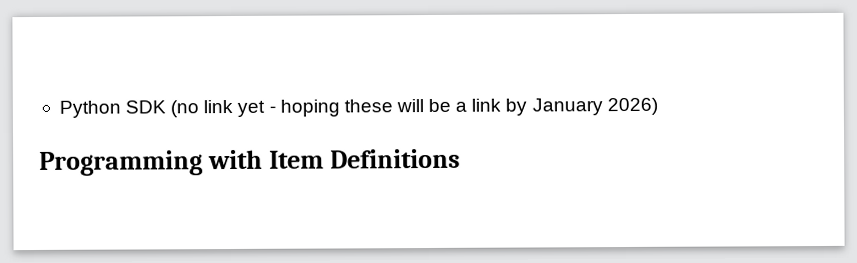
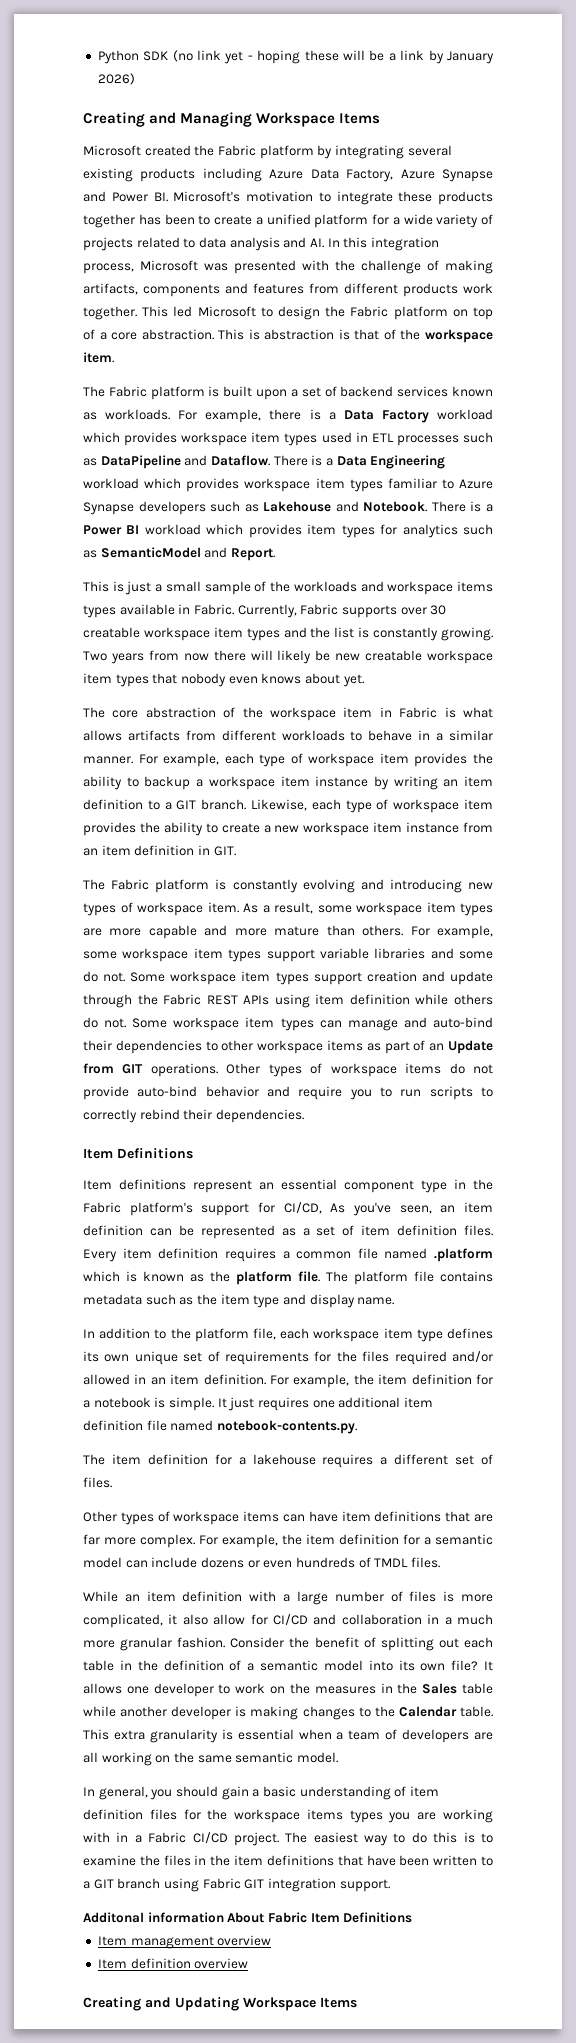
[39,148,462,176] Programming with Item Definitions -> [83,112,381,127] [83,145,452,159] [83,168,493,182] [83,191,493,205] [83,214,493,228] [83,237,439,251] [83,260,493,274] [83,283,493,297] [83,306,493,320] [83,329,494,343] [83,352,114,363] [83,386,493,400] [83,409,493,423] [83,432,493,446] [83,455,446,469] [83,478,493,492] [83,501,493,515] [83,524,494,538] [83,547,275,561] [83,581,493,595] [83,604,447,618] [83,627,494,641] [83,650,493,664] [83,673,364,687] [83,707,493,721] [83,730,494,741] [83,753,493,767] [83,776,493,790] [83,799,494,813] [83,822,493,836] [83,845,236,856] [83,879,493,893] [83,902,493,916] [83,925,494,939] [83,948,493,962] [83,971,493,985] [83,994,493,1008] [83,1017,493,1031] [83,1040,494,1054] [83,1063,494,1077] [83,1086,493,1100] [83,1109,304,1123] [83,1148,193,1159] [83,1179,493,1193] [83,1202,493,1216] [83,1225,493,1239] [83,1248,493,1262] [83,1271,493,1285] [83,1294,395,1308] [83,1328,493,1342] [83,1351,493,1365] [83,1374,493,1388] [83,1397,433,1411] [83,1420,357,1434] [83,1454,493,1468] [83,1477,112,1488] [83,1511,494,1525] [83,1534,493,1548] [83,1557,440,1568] [83,1591,493,1605] [83,1614,493,1628] [83,1637,493,1651] [83,1660,493,1671] [83,1683,493,1697] [83,1706,493,1720] [83,1729,493,1743] [83,1752,338,1766] [83,1786,439,1800] [83,1809,493,1823] [83,1832,493,1846] [83,1855,493,1866] [83,1878,390,1892] [83,1912,413,1923] [97,1935,272,1949] [97,1958,249,1969] [83,1997,357,2011] Creating and Managing Workspace Items // Microsoft created the Fabric platform by integrating several existing products including Azure Data Factory, Azure Synapse and Power BI. Microsoft's motivation to integrate these products together has been to create a unified platform for a wide variety of projects related to data analysis and AI. In this integration process, Microsoft was presented with the challenge of making artifacts, components and features from different products work together. This led Microsoft to design the Fabric platform on top of a core abstraction. This is abstraction is that of the workspace item. // The Fabric platform is built upon a set of backend services known as workloads. For example, there is a Data Factory workload which provides workspace item types used in ETL processes such as DataPipeline and Dataflow. There is a Data Engineering workload which provides workspace item types familiar to Azure Synapse developers such as Lakehouse and Notebook. There is a Power BI workload which provides item types for analytics such as SemanticModel and Report. // This is just a small sample of the workloads and workspace items types available in Fabric. Currently, Fabric supports over 30 creatable workspace item types and the list is constantly growing. Two years from now there will likely be new creatable workspace item types that nobody even knows about yet. // The core abstraction of the workspace item in Fabric is what allows artifacts from different workloads to behave in a similar manner. For example, each type of workspace item provides the ability to backup a workspace item instance by writing an item definition to a GIT branch. Likewise, each type of workspace item provides the ability to create a new workspace item instance from an item definition in GIT. // The Fabric platform is constantly evolving and introducing new types of workspace item. As a result, some workspace item types are more capable and more mature than others. For example, some workspace item types support variable libraries and some do not. Some workspace item types support creation and update through the Fabric REST APIs using item definition while others do not. Some workspace item types can manage and auto-bind their dependencies to other workspace items as part of an Update from GIT operations. Other types of workspace items do not provide auto-bind behavior and require you to run scripts to correctly rebind their dependencies. // Item Definitions // Item definitions represent an essential component type in the Fabric platform's support for CI/CD, As you've seen, an item definition can be represented as a set of item definition files. Every item definition requires a common file named .platform which is known as the platform file. The platform file contains metadata such as the item type and display name. // In addition to the platform file, each workspace item type defines its own unique set of requirements for the files required and/or allowed in an item definition. For example, the item definition for a notebook is simple. It just requires one additional item definition file named notebook-contents.py. // The item definition for a lakehouse requires a different set of files. // Other types of workspace items can have item definitions that are far more complex. For example, the item definition for a semantic model can include dozens or even hundreds of TMDL files. // While an item definition with a large number of files is more complicated, it also allow for CI/CD and collaboration in a much more granular fashion. Consider the benefit of splitting out each table in the definition of a semantic model into its own file? It allows one developer to work on the measures in the Sales table while another developer is making changes to the Calendar table. This extra granularity is essential when a team of developers are all working on the same semantic model. // In general, you should gain a basic understanding of item definition files for the workspace items types you are working with in a Fabric CI/CD project. The easiest way to do this is to examine the files in the item definitions that have been written to a GIT branch using Fabric GIT integration support. // Additonal information About Fabric Item Definitions // Item management overview // Item definition overview // Creating and Updating Workspace Items

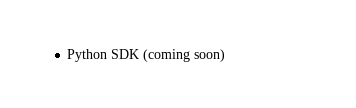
[172,50,494,64] [97,73,135,85] [83,112,381,127] [83,145,452,159] [83,168,493,182] [83,191,493,205] [83,214,493,228] [83,237,439,251] [83,260,493,274] [83,283,493,297] [83,306,493,320] [83,329,494,343] [83,352,114,363] [83,386,493,400] [83,409,493,423] [83,432,493,446] [83,455,446,469] [83,478,493,492] [83,501,493,515] [83,524,494,538] [83,547,275,561] [83,581,493,595] [83,604,447,618] [83,627,494,641] [83,650,493,664] [83,673,364,687] [83,707,493,721] [83,730,494,741] [83,753,493,767] [83,776,493,790] [83,799,494,813] [83,822,493,836] [83,845,236,856] [83,879,493,893] [83,902,493,916] [83,925,494,939] [83,948,493,962] [83,971,493,985] [83,994,493,1008] [83,1017,493,1031] [83,1040,494,1054] [83,1063,494,1077] [83,1086,493,1100] [83,1109,304,1123] [83,1148,193,1159] [83,1179,493,1193] [83,1202,493,1216] [83,1225,493,1239] [83,1248,493,1262] [83,1271,493,1285] [83,1294,395,1308] [83,1328,493,1342] [83,1351,493,1365] [83,1374,493,1388] [83,1397,433,1411] [83,1420,357,1434] [83,1454,493,1468] [83,1477,112,1488] [83,1511,494,1525] [83,1534,493,1548] [83,1557,440,1568] [83,1591,493,1605] [83,1614,493,1628] [83,1637,493,1651] [83,1660,493,1671] [83,1683,493,1697] [83,1706,493,1720] [83,1729,493,1743] [83,1752,338,1766] [83,1786,439,1800] [83,1809,493,1823] [83,1832,493,1846] [83,1855,493,1866] [83,1878,390,1892] [83,1912,413,1923] [97,1935,272,1949] [97,1958,249,1969] [83,1997,357,2011] (no link yet - hoping these will be a link by January 2026) // Creating and Managing Workspace Items // Microsoft created the Fabric platform by integrating several existing products including Azure Data Factory, Azure Synapse and Power BI. Microsoft's motivation to integrate these products together has been to create a unified platform for a wide variety of projects related to data analysis and AI. In this integration process, Microsoft was presented with the challenge of making artifacts, components and features from different products work together. This led Microsoft to design the Fabric platform on top of a core abstraction. This is abstraction is that of the workspace item. // The Fabric platform is built upon a set of backend services known as workloads. For example, there is a Data Factory workload which provides workspace item types used in ETL processes such as DataPipeline and Dataflow. There is a Data Engineering workload which provides workspace item types familiar to Azure Synapse developers such as Lakehouse and Notebook. There is a Power BI workload which provides item types for analytics such as SemanticModel and Report. // This is just a small sample of the workloads and workspace items types available in Fabric. Currently, Fabric supports over 30 creatable workspace item types and the list is constantly growing. Two years from now there will likely be new creatable workspace item types that nobody even knows about yet. // The core abstraction of the workspace item in Fabric is what allows artifacts from different workloads to behave in a similar manner. For example, each type of workspace item provides the ability to backup a workspace item instance by writing an item definition to a GIT branch. Likewise, each type of workspace item provides the ability to create a new workspace item instance from an item definition in GIT. // The Fabric platform is constantly evolving and introducing new types of workspace item. As a result, some workspace item types are more capable and more mature than others. For example, some workspace item types support variable libraries and some do not. Some workspace item types support creation and update through the Fabric REST APIs using item definition while others do not. Some workspace item types can manage and auto-bind their dependencies to other workspace items as part of an Update from GIT operations. Other types of workspace items do not provide auto-bind behavior and require you to run scripts to correctly rebind their dependencies. // Item Definitions // Item definitions represent an essential component type in the Fabric platform's support for CI/CD, As you've seen, an item definition can be represented as a set of item definition files. Every item definition requires a common file named .platform which is known as the platform file. The platform file contains metadata such as the item type and display name. // In addition to the platform file, each workspace item type defines its own unique set of requirements for the files required and/or allowed in an item definition. For example, the item definition for a notebook is simple. It just requires one additional item definition file named notebook-contents.py. // The item definition for a lakehouse requires a different set of files. // Other types of workspace items can have item definitions that are far more complex. For example, the item definition for a semantic model can include dozens or even hundreds of TMDL files. // While an item definition with a large number of files is more complicated, it also allow for CI/CD and collaboration in a much more granular fashion. Consider the benefit of splitting out each table in the definition of a semantic model into its own file? It allows one developer to work on the measures in the Sales table while another developer is making changes to the Calendar table. This extra granularity is essential when a team of developers are all working on the same semantic model. // In general, you should gain a basic understanding of item definition files for the workspace items types you are working with in a Fabric CI/CD project. The easiest way to do this is to examine the files in the item definitions that have been written to a GIT branch using Fabric GIT integration support. // Additonal information About Fabric Item Definitions // Item management overview // Item definition overview // Creating and Updating Workspace Items -> [143,49,226,62] (coming soon)

